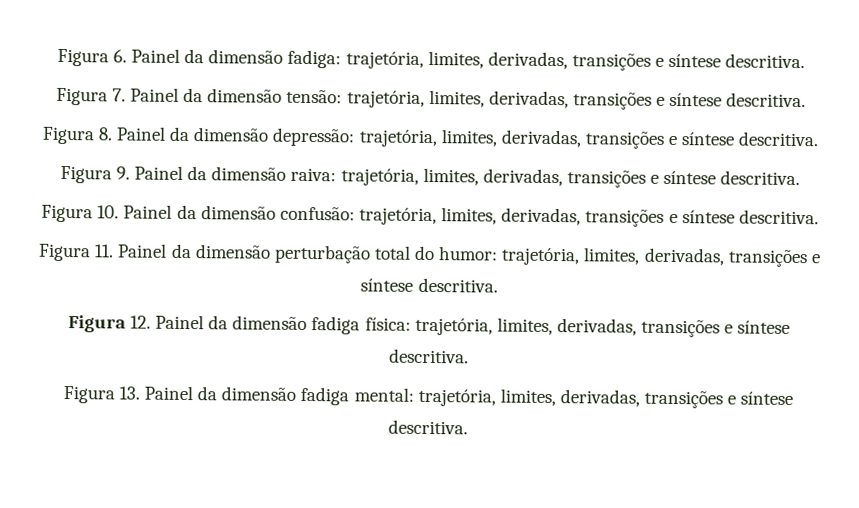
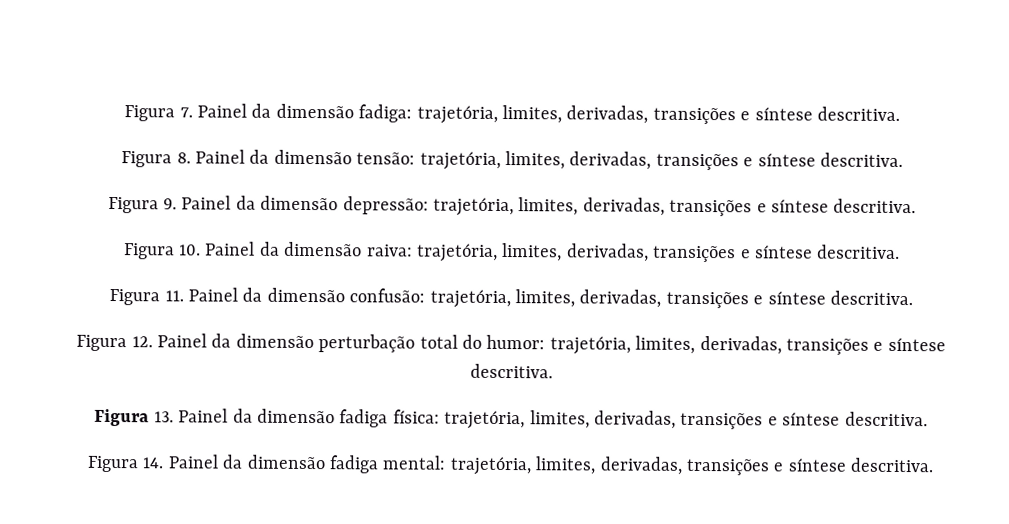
[56,48,127,67] Figura 6. -> [124,105,193,122] Figura 7.
[111,88,126,102] 7. -> [176,152,191,164] 8.
[97,127,113,141] 8. -> [162,198,177,210] 9.
[115,166,130,180] 9. -> [178,244,201,256] 10.
[97,205,120,219] 10. -> [164,290,184,302] 11.
[94,244,115,258] 11. -> [131,336,153,348] 12.
[129,315,151,329] 12. -> [153,411,174,423] 13.
[118,386,140,400] 13. -> [142,457,165,469] 14.

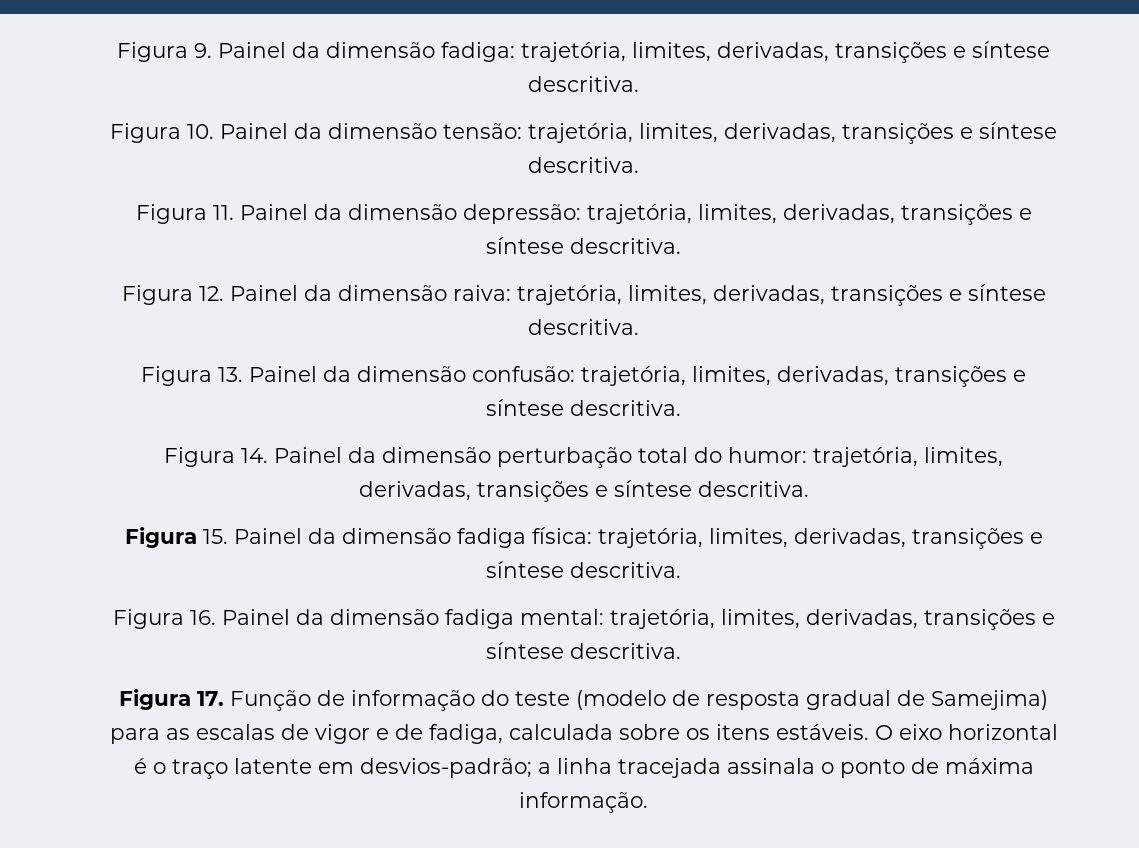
[124,105,193,122] Figura 7. -> [117,42,212,62] Figura 9.
[176,152,191,164] 8. -> [187,124,214,139] 10.
[162,198,177,210] 9. -> [212,205,234,220] 11.
[178,244,201,256] 10. -> [198,286,224,301] 12.
[164,290,184,302] 11. -> [218,367,243,382] 13.
[131,336,153,348] 12. -> [241,448,268,463] 14.
[153,411,174,423] 13. -> [202,529,228,544] 15.
[142,457,165,469] 14. -> [189,610,216,625] 16.
(935, 465) none -> [119,689,1048,711] [109,724,1058,744] [133,758,1034,779] [519,792,648,813] // Figura 17. Função de informação do teste (modelo de resposta gradual de Samejima) para as escalas de vigor e de fadiga, calculada sobre os itens estáveis. O eixo horizontal é o traço latente em desvios-padrão; a linha tracejada assinala o ponto de máxima informação.

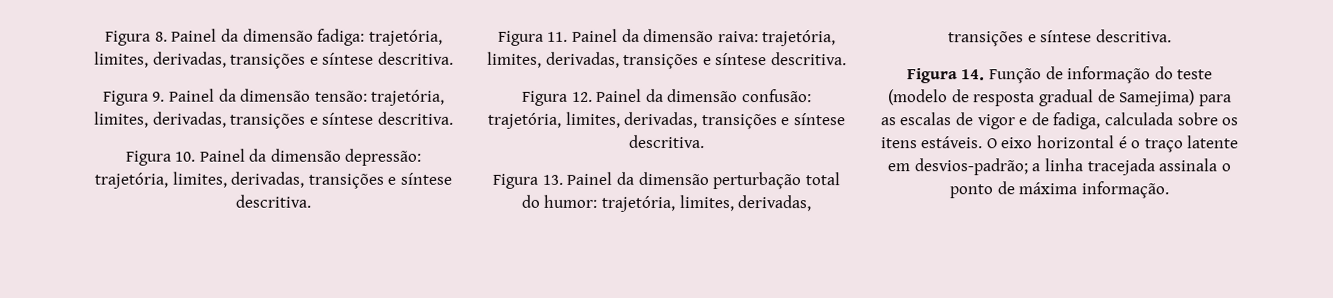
[117,42,212,62] Figura 9. -> [105,30,168,46] Figura 8.
[187,124,214,139] 10. -> [152,91,166,102] 9.
[212,205,234,220] 11. -> [174,151,196,162] 10.
[198,286,224,301] 12. -> [547,31,569,42] 11.
[218,367,243,382] 13. -> [571,91,593,102] 12.
[241,448,268,463] 14. -> [541,174,563,185] 13.
[202,527,1043,549] [486,561,681,578] [112,609,1055,630] [486,642,681,659] [119,689,224,710] 15. Painel da dimensão fadiga física: trajetória, limites, derivadas, transições e síntese descritiva. // Figura 16. Painel da dimensão fadiga mental: trajetória, limites, derivadas, transições e síntese descritiva. // Figura 17. -> [961,69,986,81] 14.

